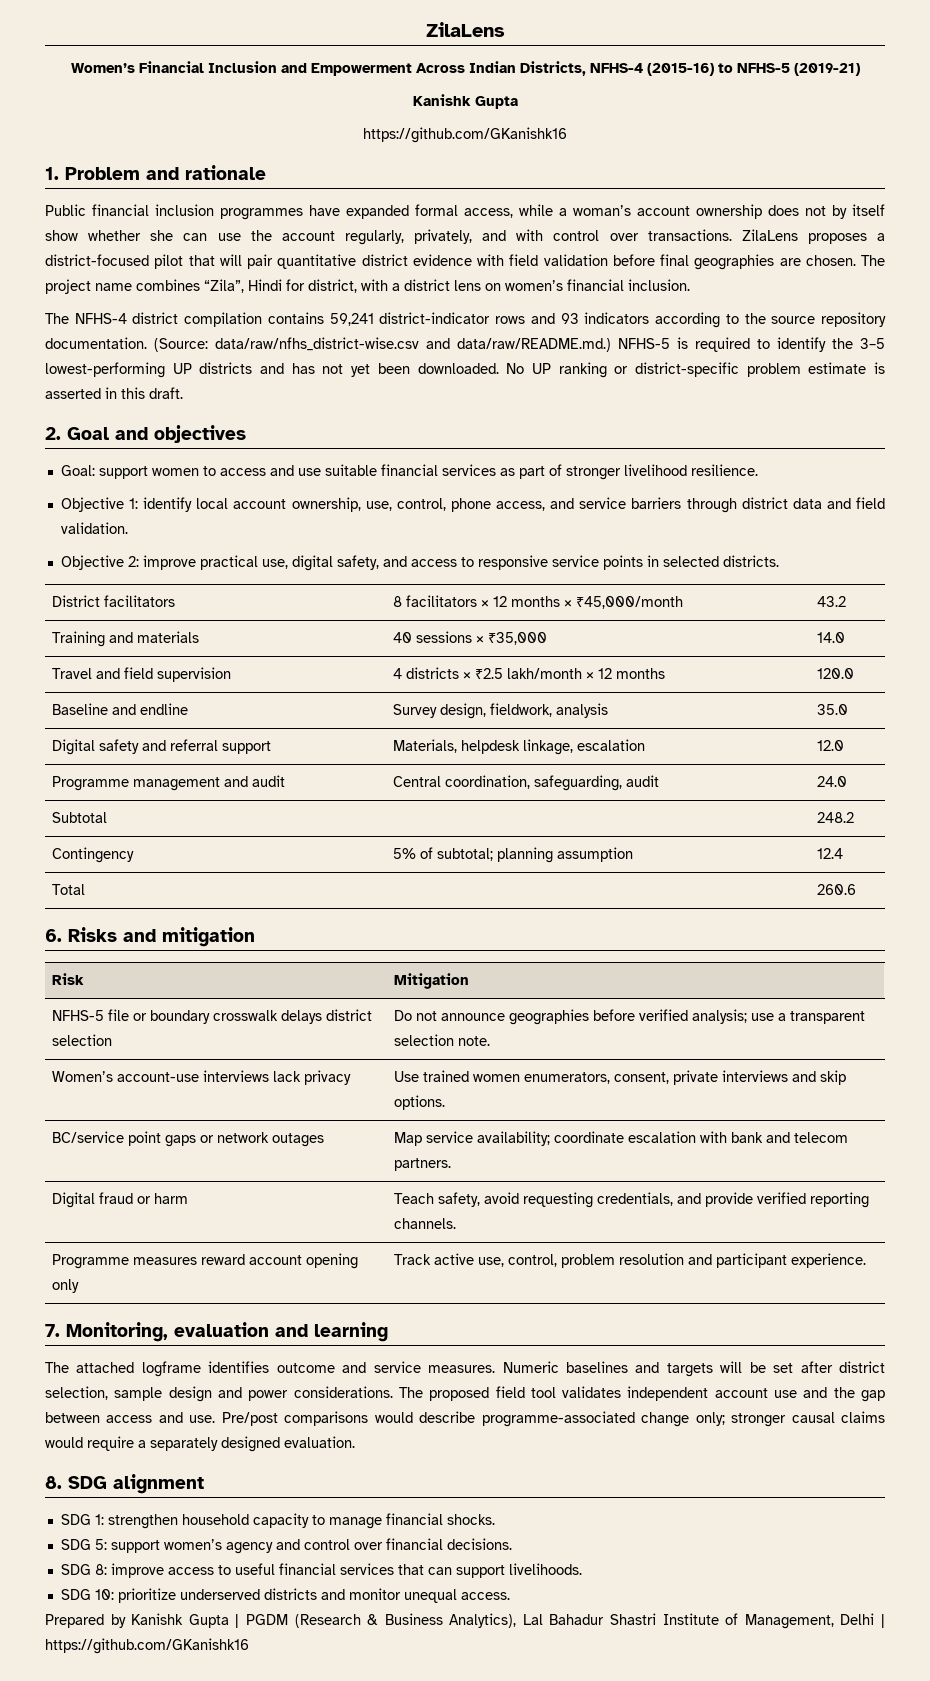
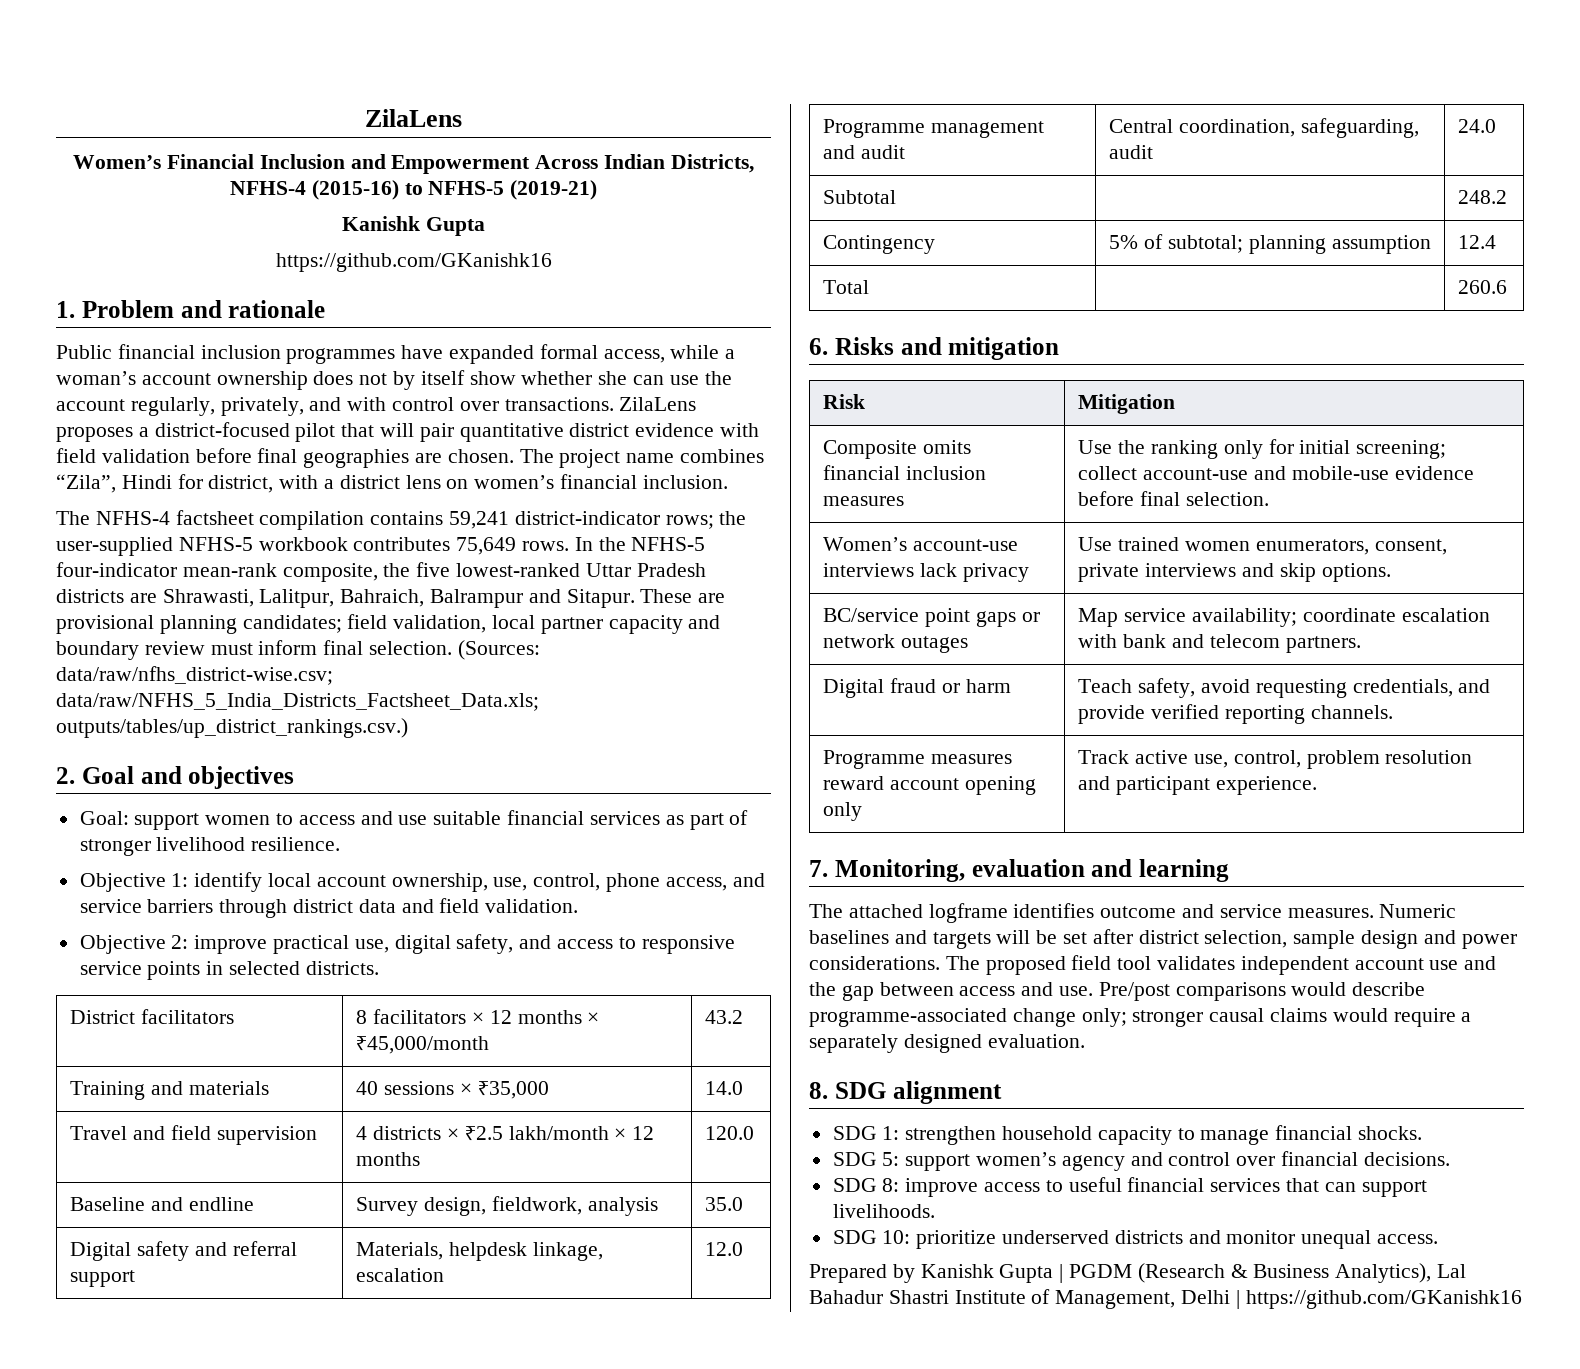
[132,312,179,324] district -> [175,510,254,525] factsheet
[495,312,887,328] [45,337,885,352] [45,362,885,378] [45,387,183,399] rows and 93 indicators according to the source repository documentation. (Source: data/raw/nfhs_district-wise.csv and data/raw/README.md.) NFHS-5 is required to identify the 3–5 lowest-performing UP districts and has not yet been downloaded. No UP ranking or district-specific problem estimate is asserted in this draft. -> [665,511,747,529] [56,537,706,556] [56,562,706,582] [56,589,726,608] [56,614,721,634] [56,640,540,660] [56,666,333,685] [56,693,539,711] [56,718,408,738] rows; the user-supplied NFHS-5 workbook contributes 75,649 rows. In the NFHS-5 four-indicator mean-rank composite, the five lowest-ranked Uttar Pradesh districts are Shrawasti, Lalitpur, Bahraich, Balrampur and Sitapur. These are provisional planning candidates; field validation, local partner capacity and boundary review must inform final selection. (Sources: data/raw/nfhs_district-wise.csv; data/raw/NFHS_5_India_Districts_Factsheet_Data.xls; outputs/tables/up_district_rankings.csv.)
[52,1009,373,1024] [52,1034,113,1046] [394,1009,866,1025] [394,1034,491,1046] NFHS-5 file or boundary crosswalk delays district selection | Do not announce geographies before verified analysis; use a transparent selection note. -> [823,440,972,459] [823,465,987,480] [823,496,905,506] [1078,439,1447,459] [1078,466,1474,480] [1078,491,1269,506] Composite omits financial inclusion measures | Use the ranking only for initial screening; collect account-use and mobile-use evidence before final selection.

